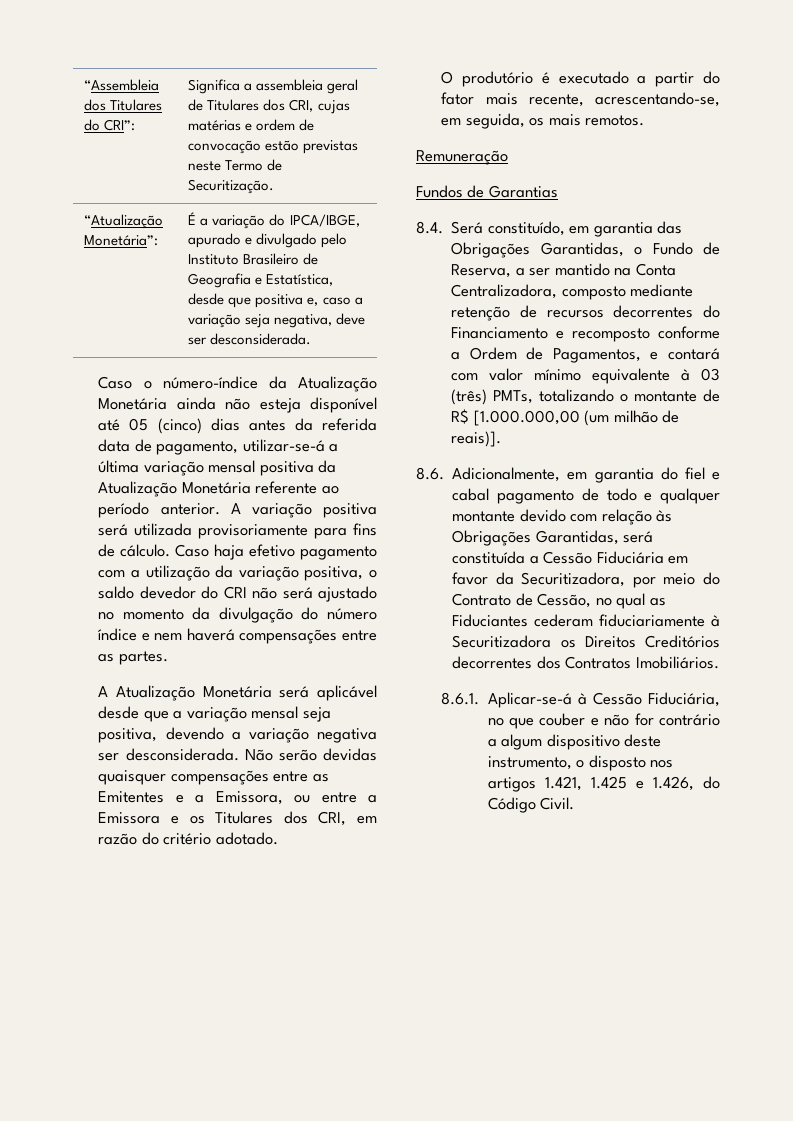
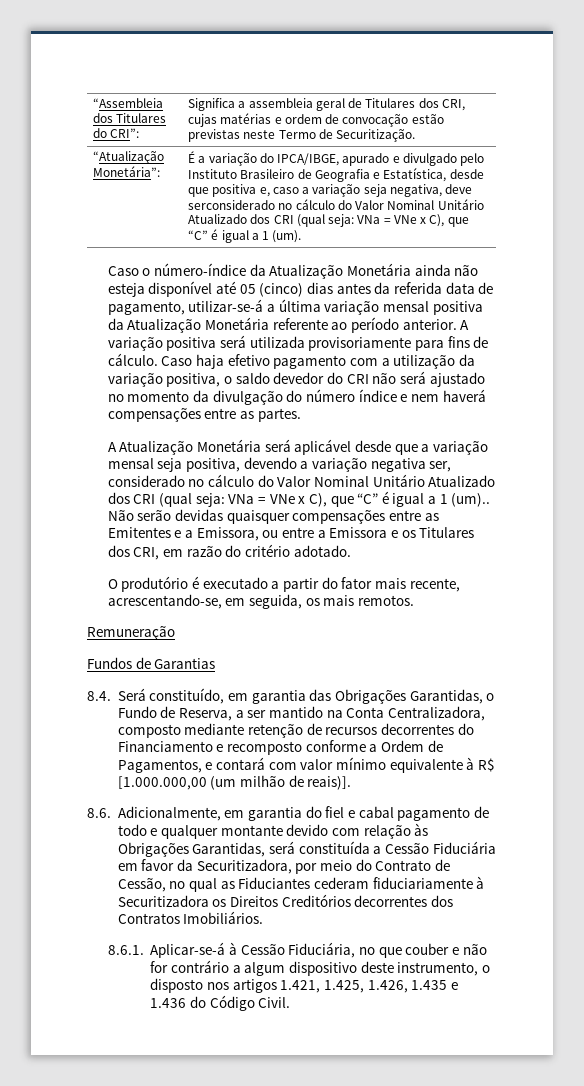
[188,333,312,345] ser desconsiderada. -> [188,199,484,210] [188,214,469,227] [188,229,302,243] serconsiderado no cálculo do Valor Nominal Unitário Atualizado dos CRI (qual seja: VNa = VNe x C), que “C” é igual a 1 (um).
[98,748,239,761] ser desconsiderada. -> [429,461,452,472] [107,474,496,487] [107,491,491,507] ser, considerado no cálculo do Valor Nominal Unitário Atualizado dos CRI (qual seja: VNa = VNe x C), que “C” é igual a 1 (um)..
[701,368,720,381] [451,389,720,405] 03 (três) PMTs, totalizando o montante de -> (475, 763) none
[590,776,694,791] 1.425 e 1.426, -> [324,980,458,993] [150,998,187,1008] 1.425, 1.426, 1.435 e 1.436

